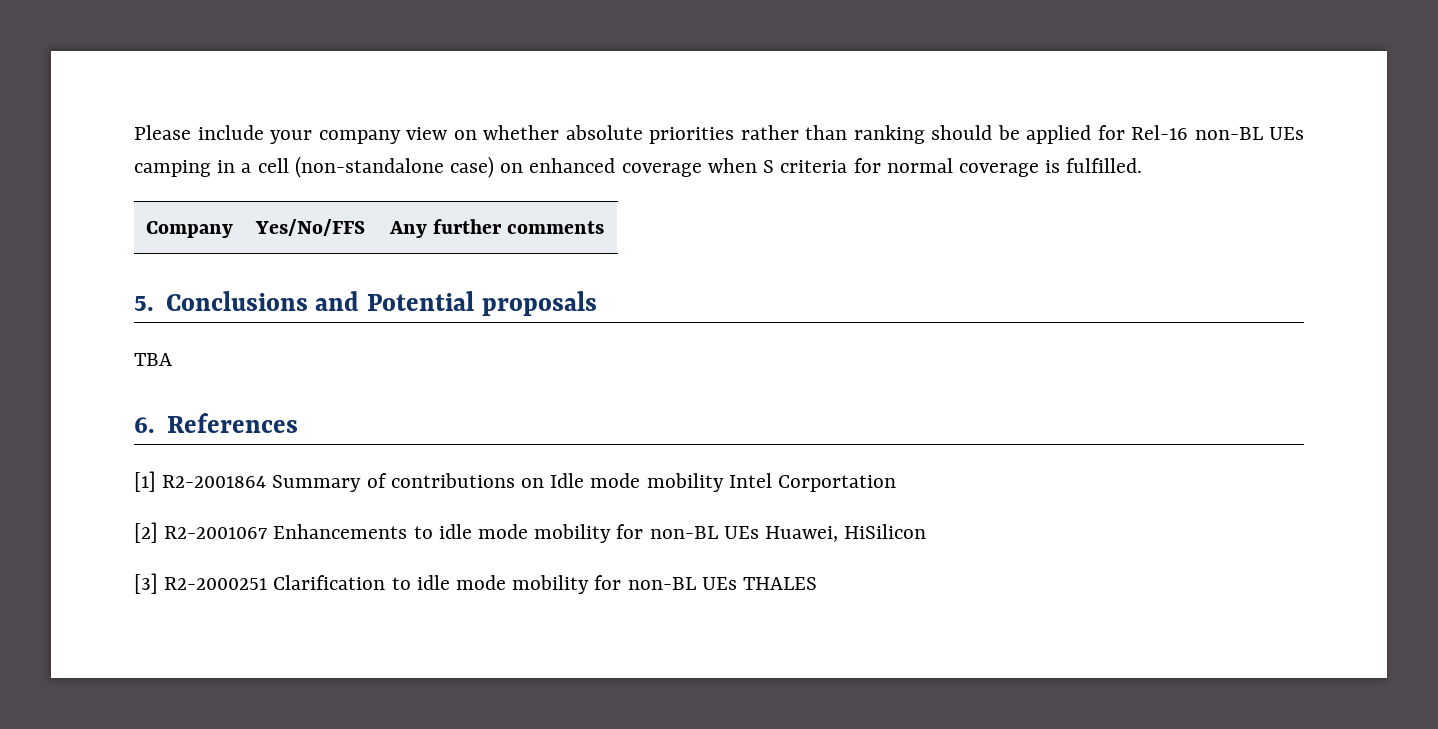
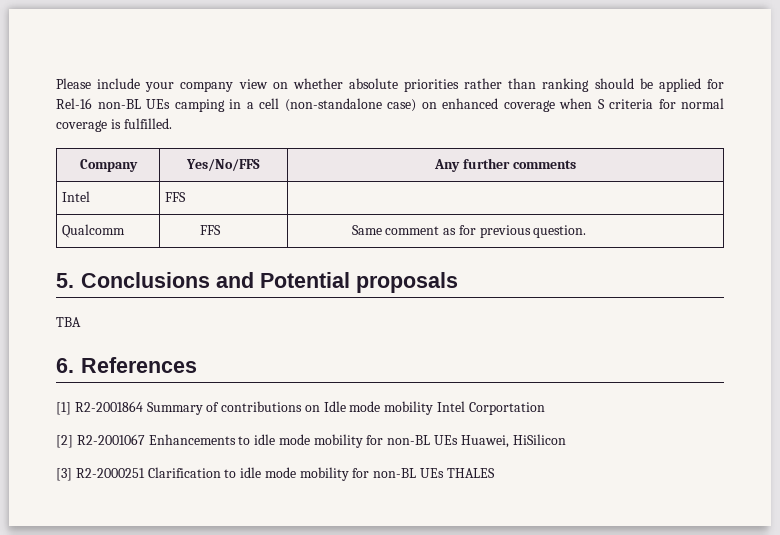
(605, 227) none -> [61,191,90,202] [164,192,186,202] [61,224,125,238] [199,225,221,235] [351,225,587,238] // Intel | FFS | // Qualcomm | FFS | Same comment as for previous question.

